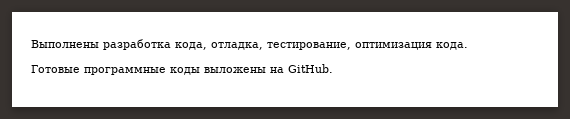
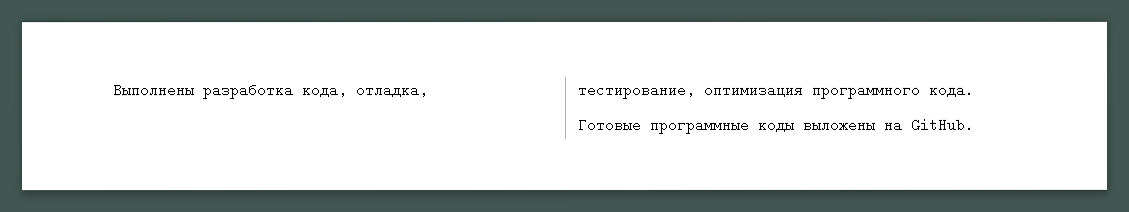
(432, 46) none -> [811,80,920,99] программного

